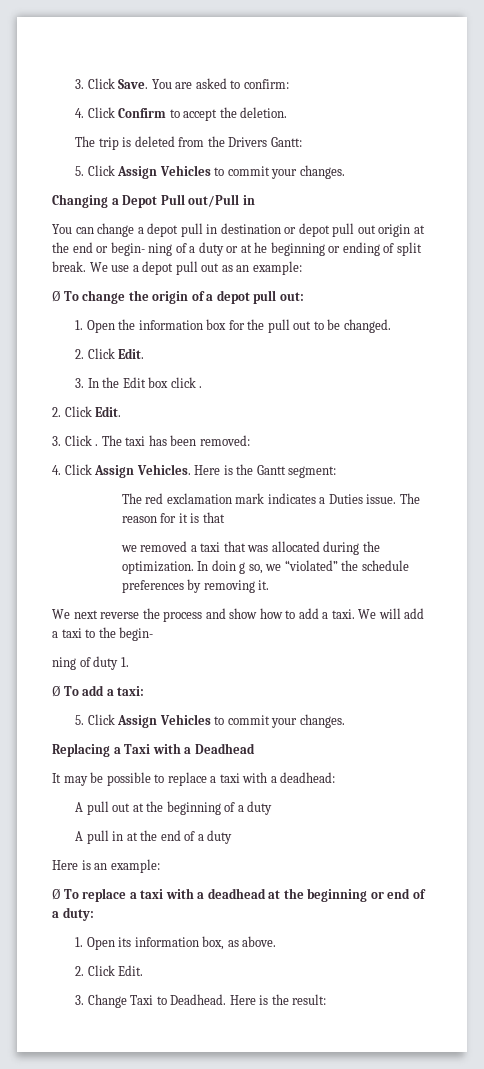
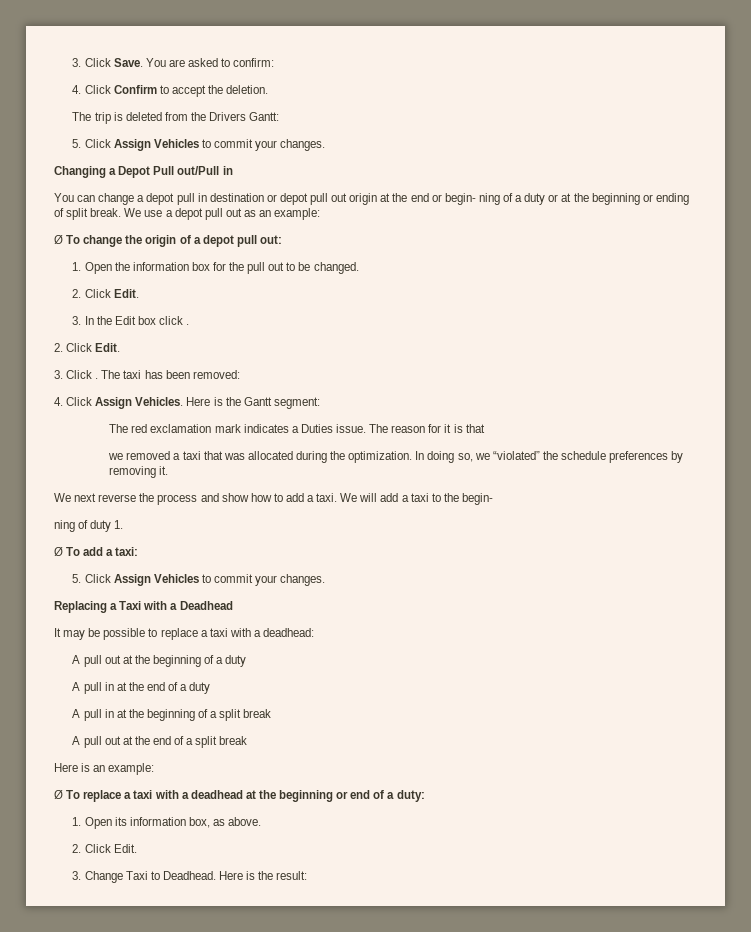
[254,242,268,253] he -> [573,193,589,202] the
[211,560,246,574] doin g -> [427,451,455,463] doing
(233, 837) none -> [72,709,272,721] [72,736,248,748] // A pull in at the beginning of a split break // A pull out at the end of a split break

